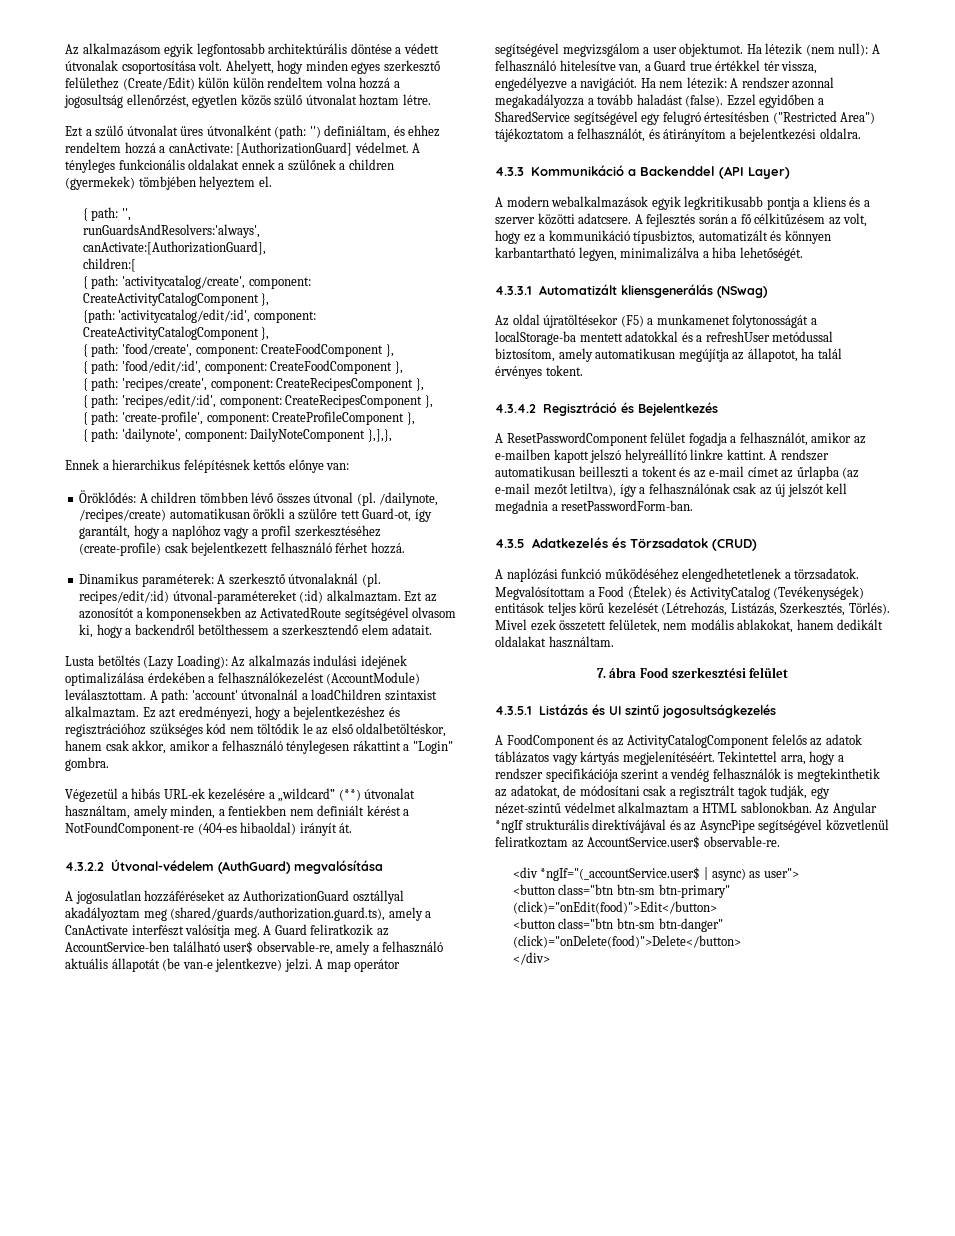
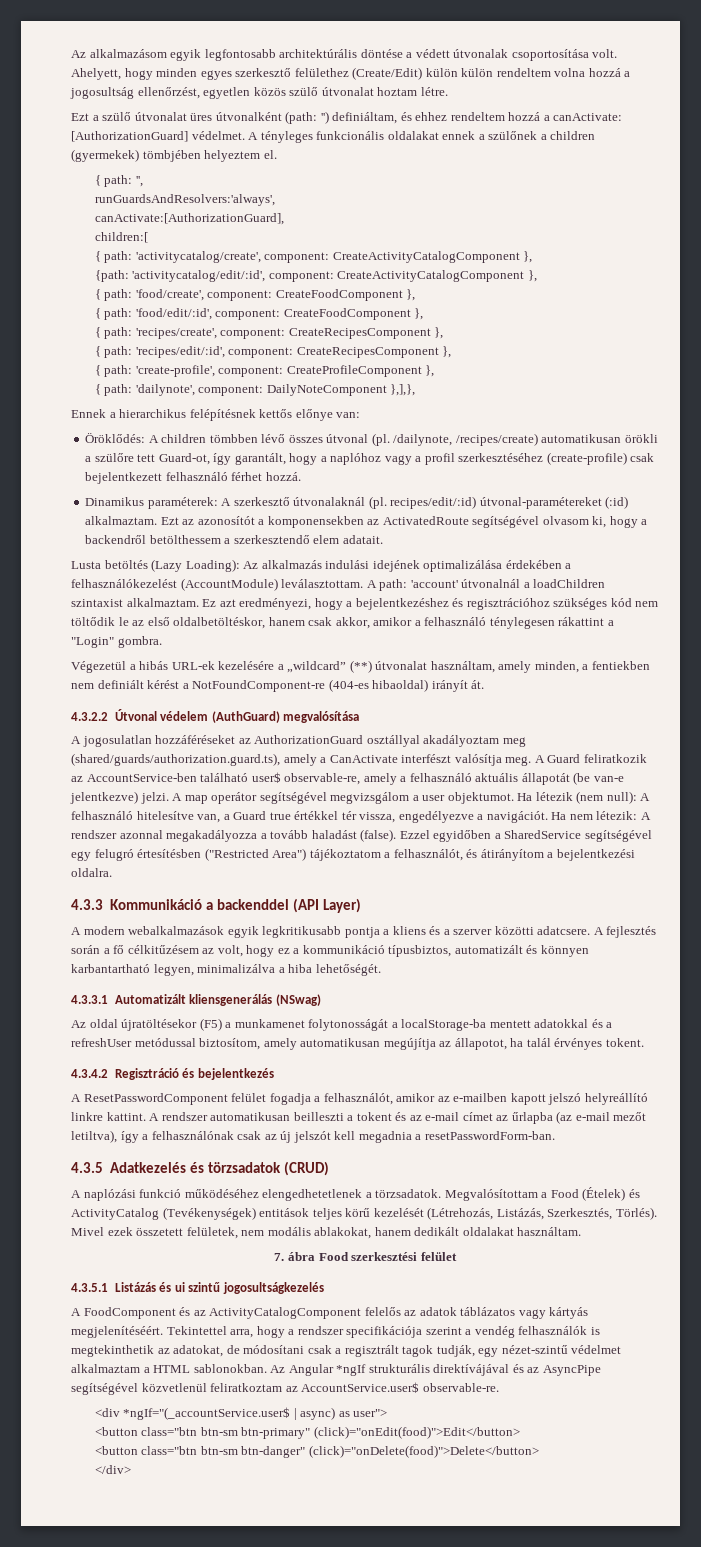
[110,859,214,871] Útvonal-védelem -> [114,709,209,721] Útvonal védelem
[639,166,715,176] Backenddel -> [216,899,289,910] backenddel
[637,402,718,416] Bejelentkezés -> [197,1068,274,1080] bejelentkezés
[629,538,708,548] Törzsadatok -> [207,1162,281,1173] törzsadatok
[608,706,621,715] UI -> [174,1282,185,1292] ui

